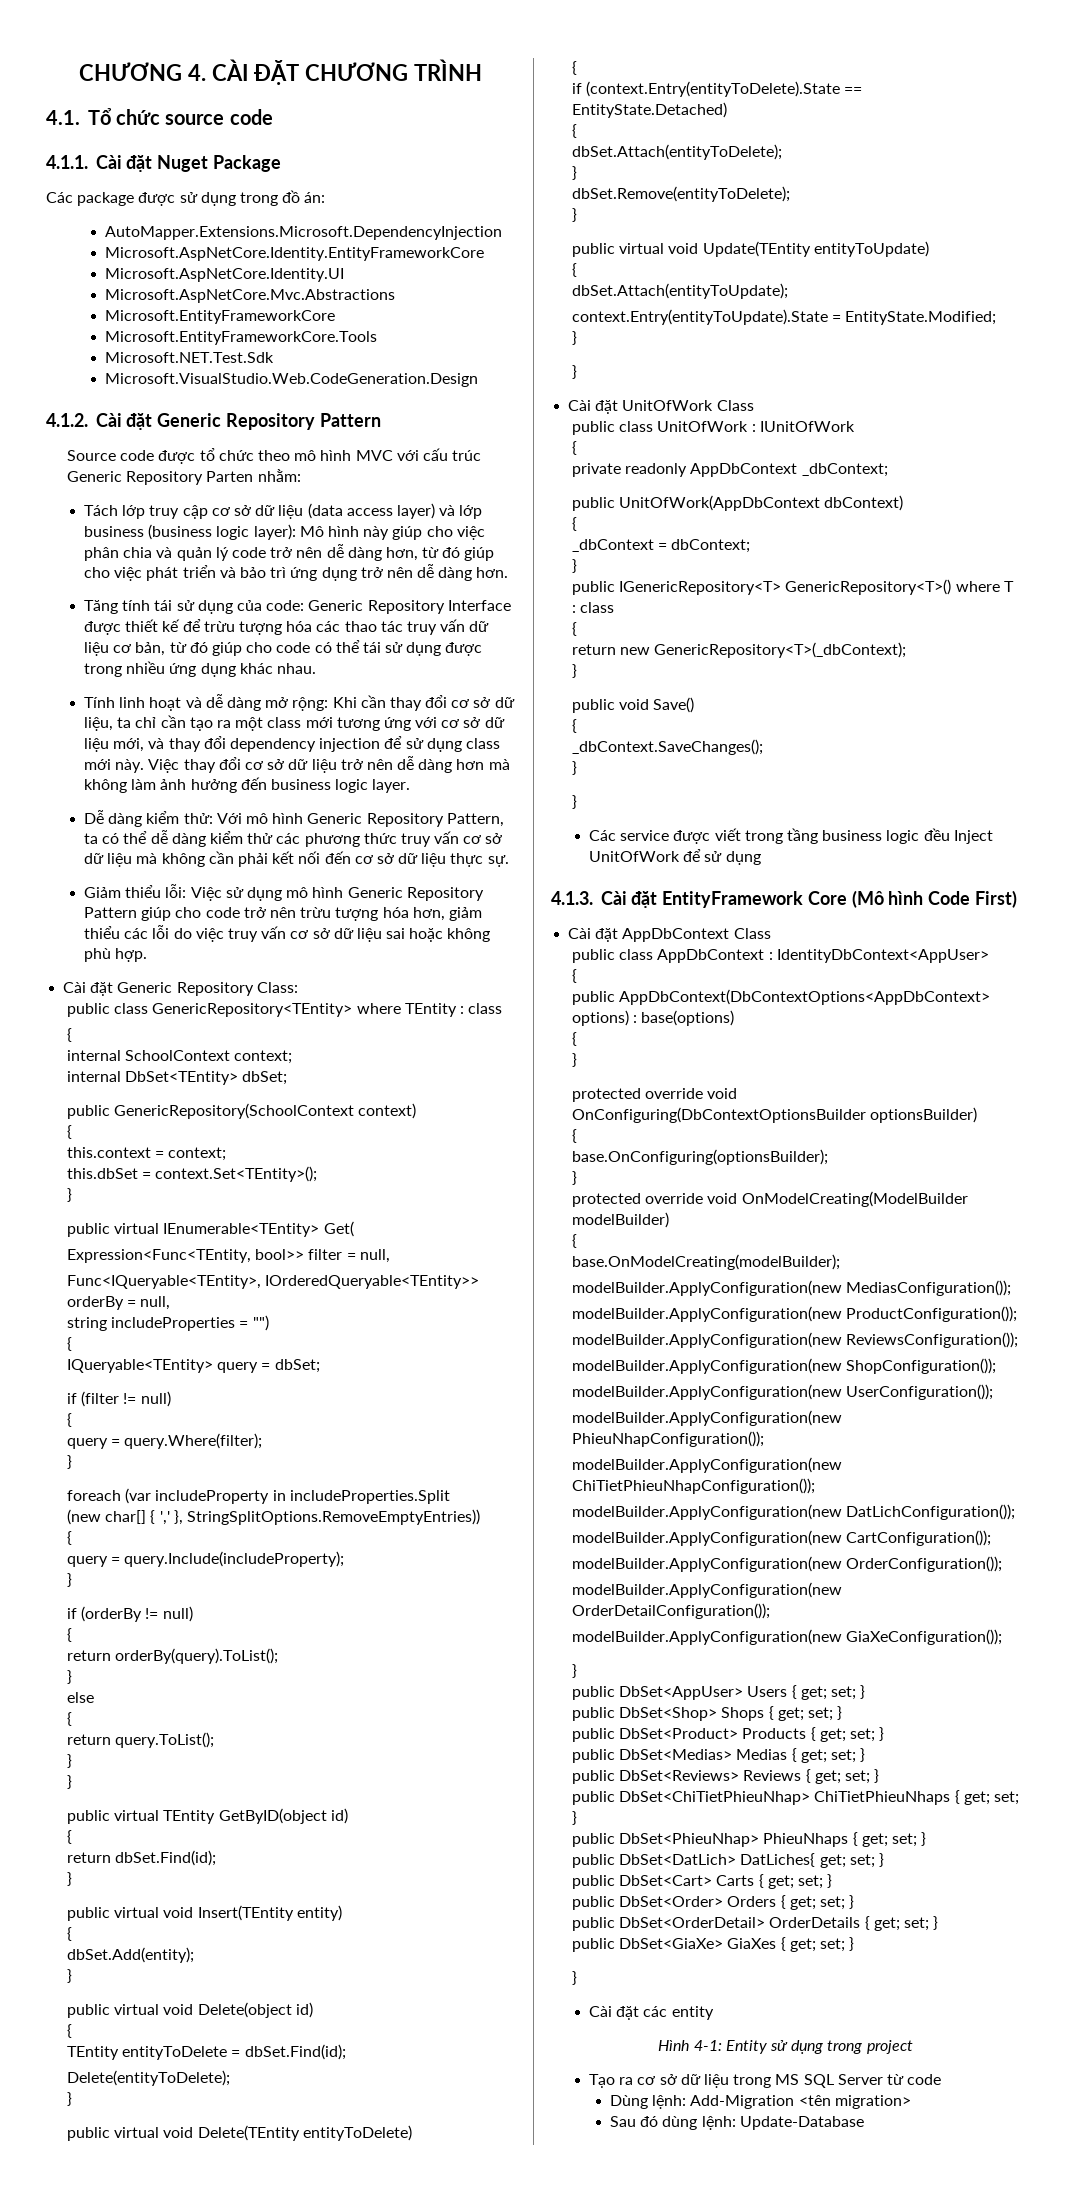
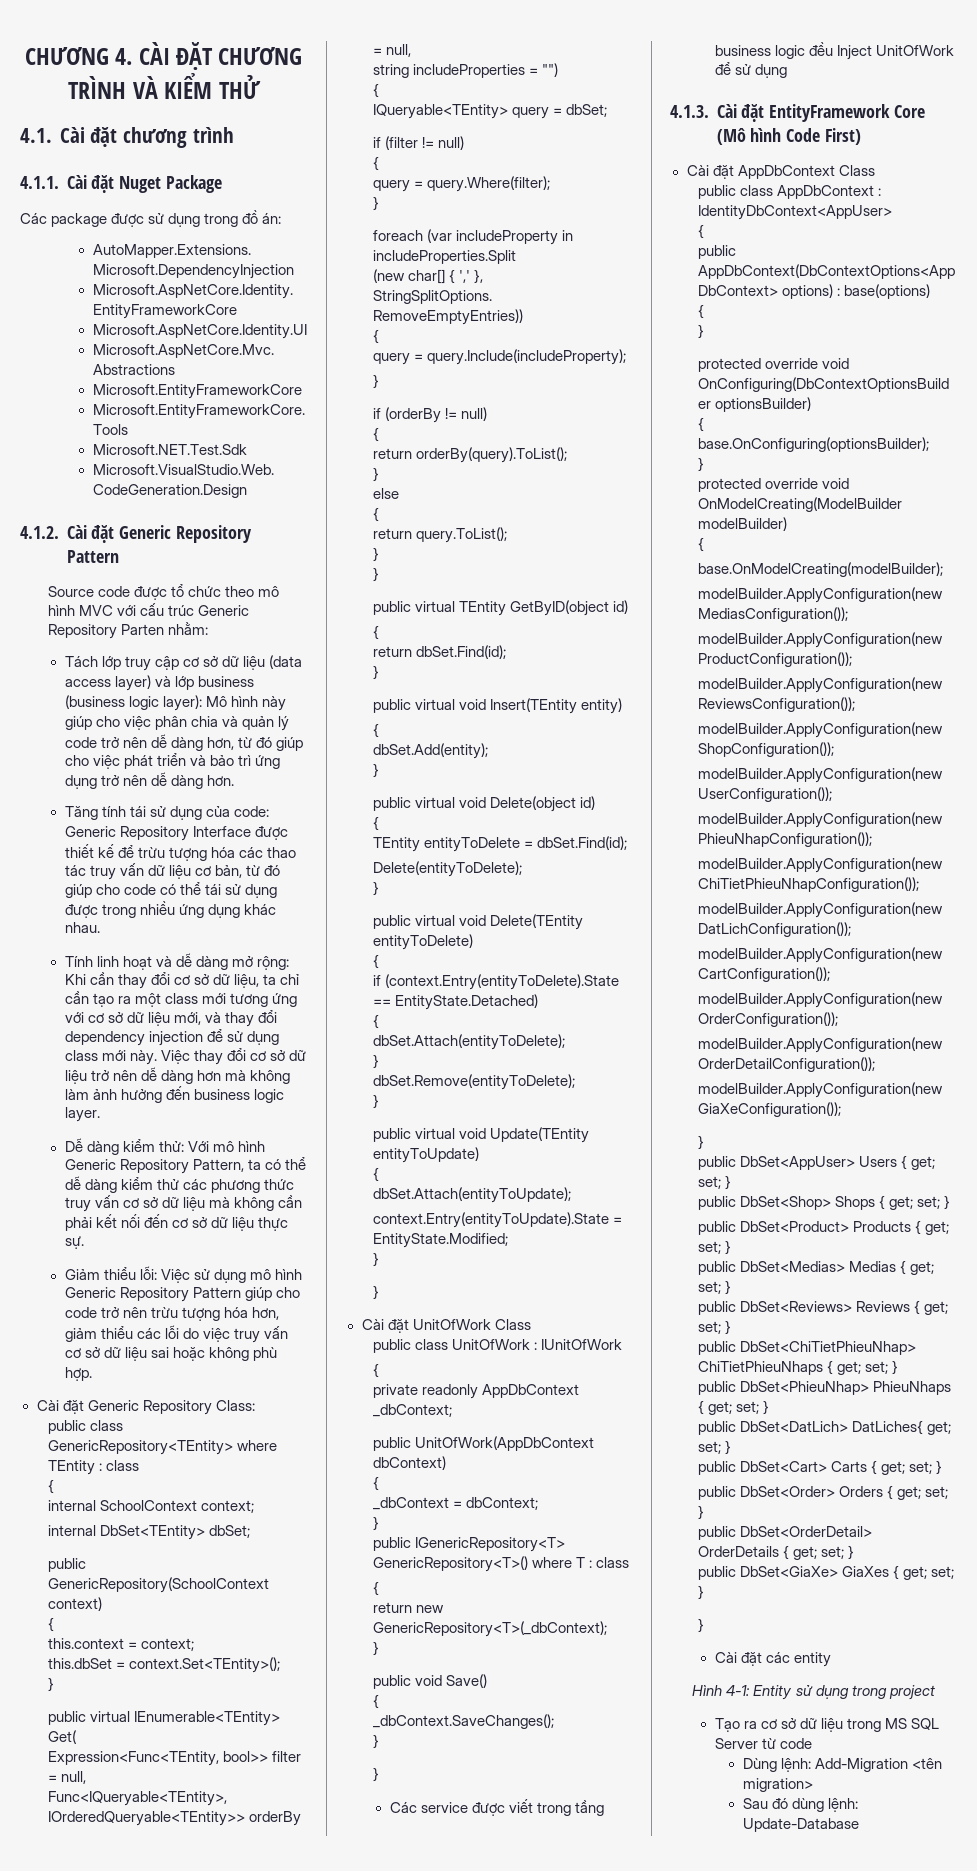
[46,108,273,125] // 4.1. Tổ chức source code -> [132,73,261,99] [20,127,234,148] VÀ KIỂM THỬ // 4.1. Cài đặt chương trình

